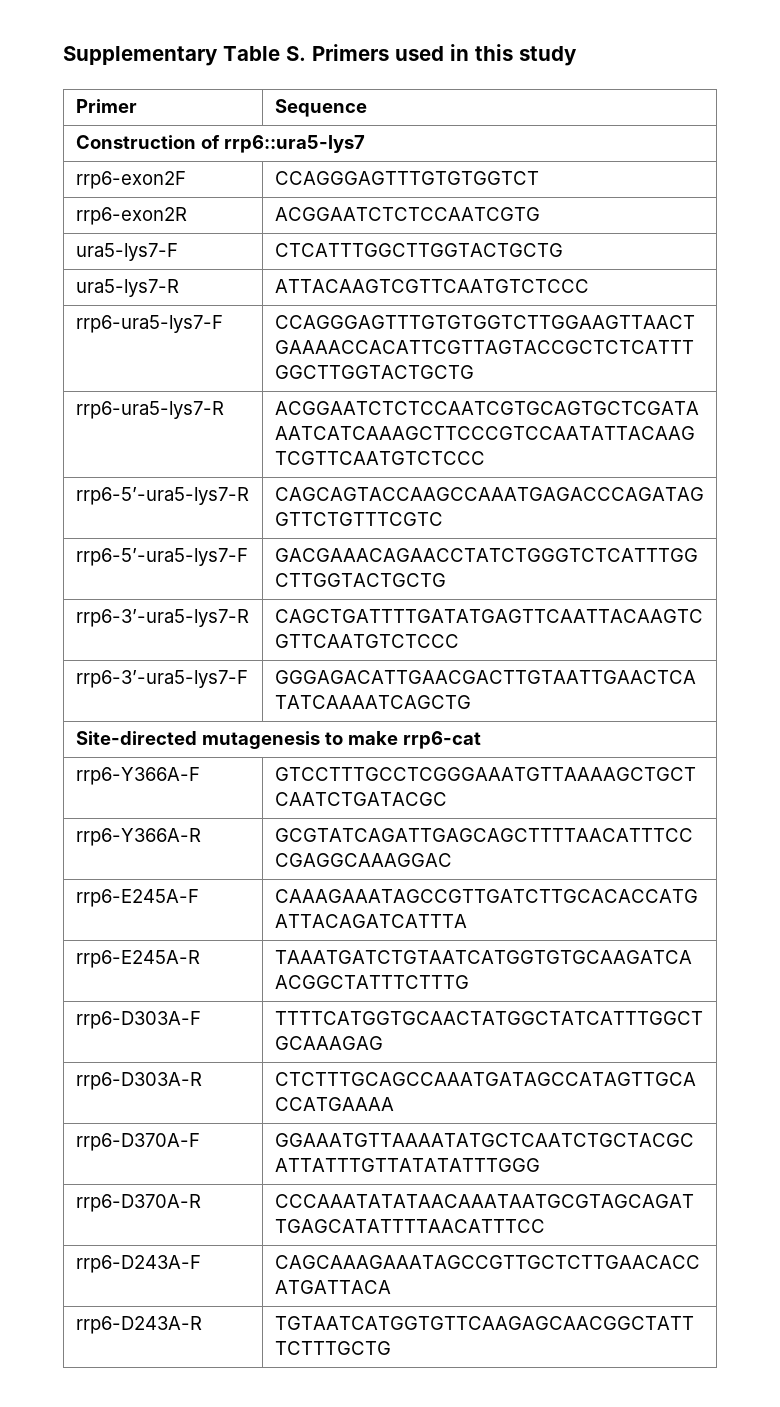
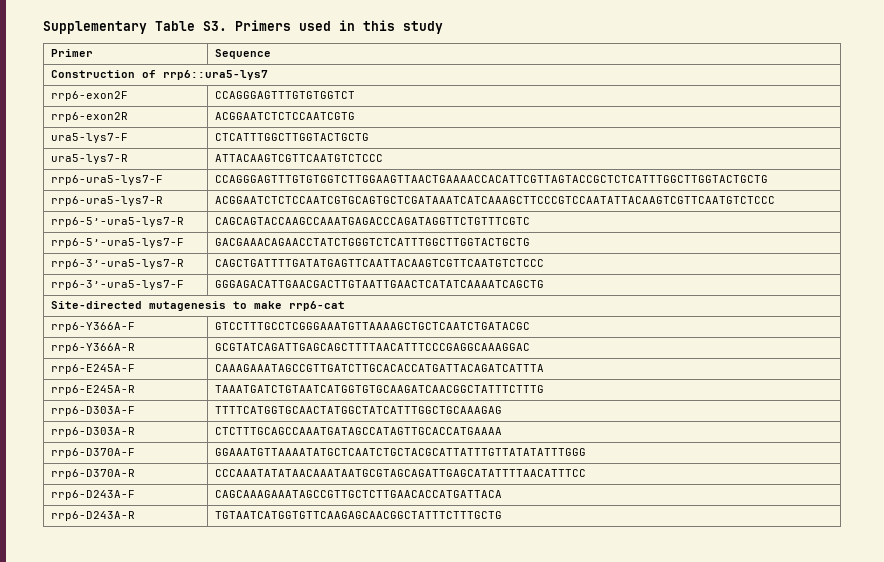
[286,46,306,61] S. -> [203,21,227,31] S3.

